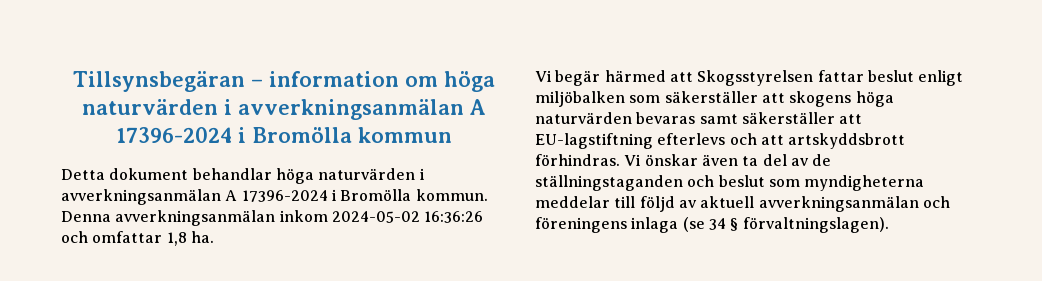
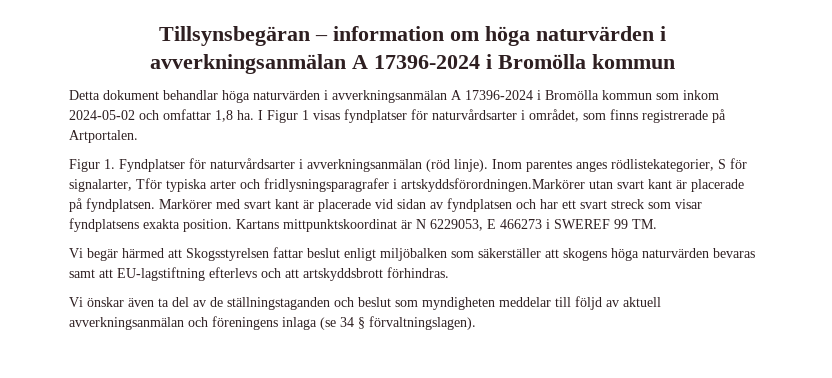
[415,189,488,201] [61,210,276,226] kommun. Denna avverkningsanmälan -> [602,90,679,100] kommun som
[424,211,484,223] 16:36:26 -> (135, 115) none
(214, 237) none -> [258,109,726,123] [69,130,138,143] [69,158,747,172] [69,178,744,192] [69,198,702,212] [69,218,657,232] I Figur 1 visas fyndplatser för naturvårdsarter i området, som finns registrerade på Artportalen. // Figur 1. Fyndplatser för naturvårdsarter i avverkningsanmälan (röd linje). Inom parentes anges rödlistekategorier, S för signalarter, Tför typiska arter och fridlysningsparagrafer i artskyddsförordningen.Markörer utan svart kant är placerade på fyndplatsen. Markörer med svart kant är placerade vid sidan av fyndplatsen och har ett svart streck som visar fyndplatsens exakta position. Kartans mittpunktskoordinat är N 6229053, E 466273 i SWEREF 99 TM.
[741,112,835,124] säkerställer -> (95, 273) none
(620, 160) none -> (449, 272) //
[804,175,925,191] myndigheterna -> [422,297,495,310] myndigheten

